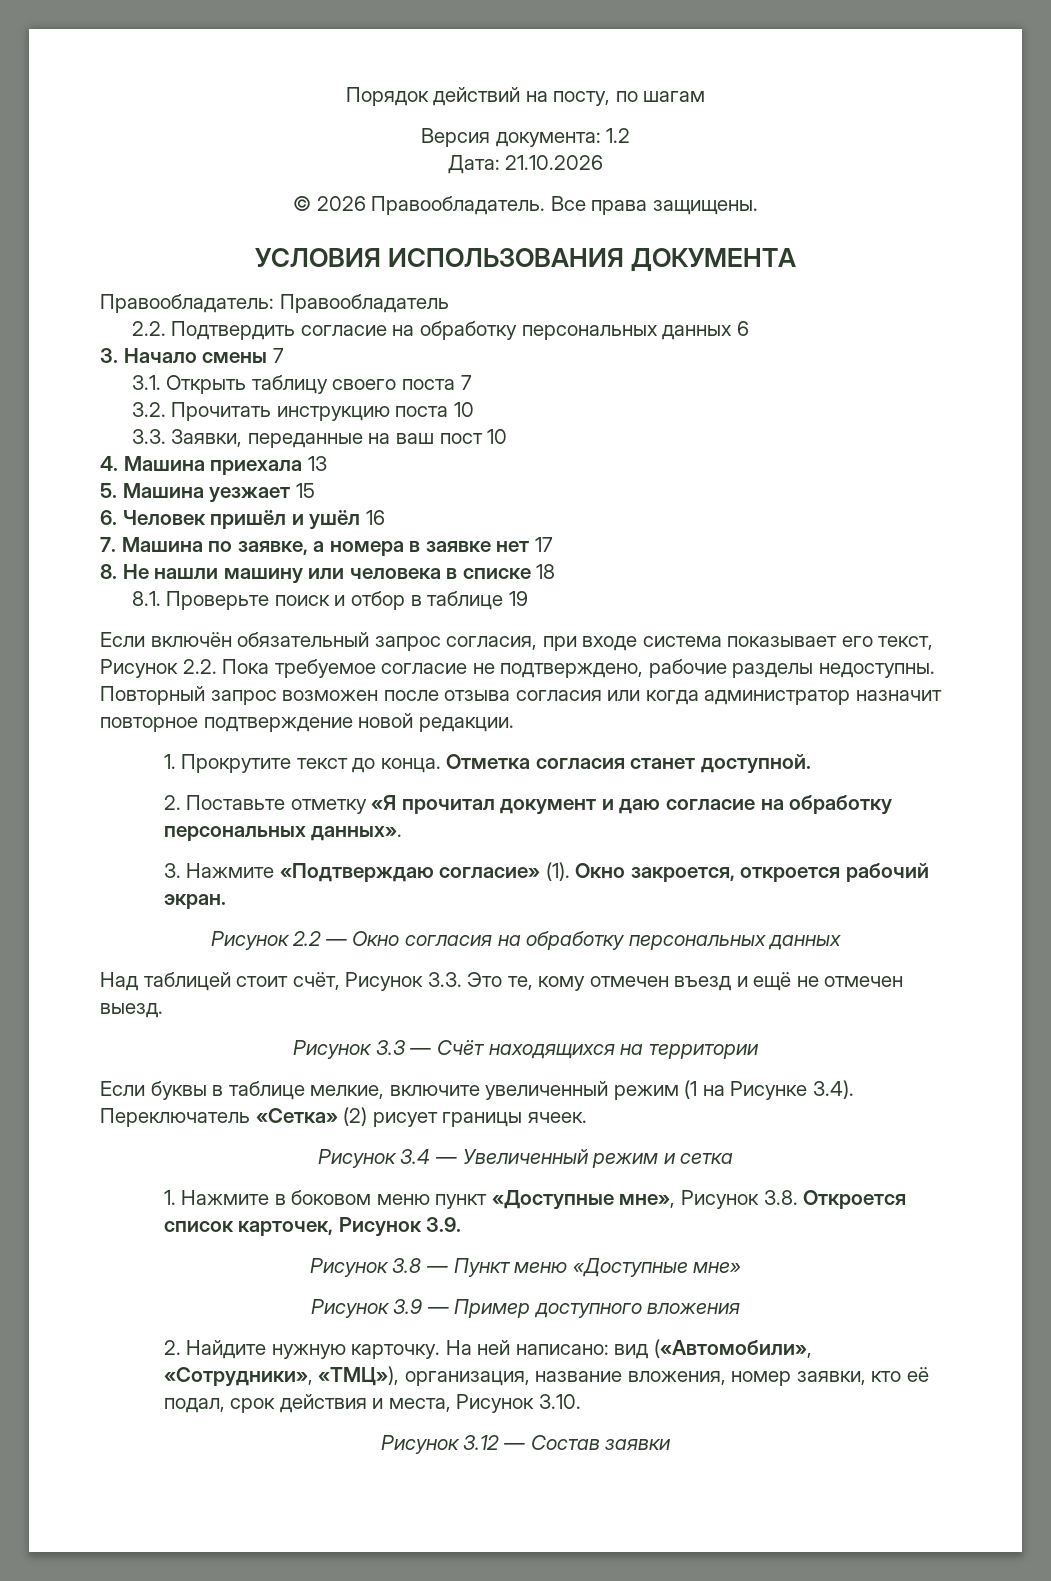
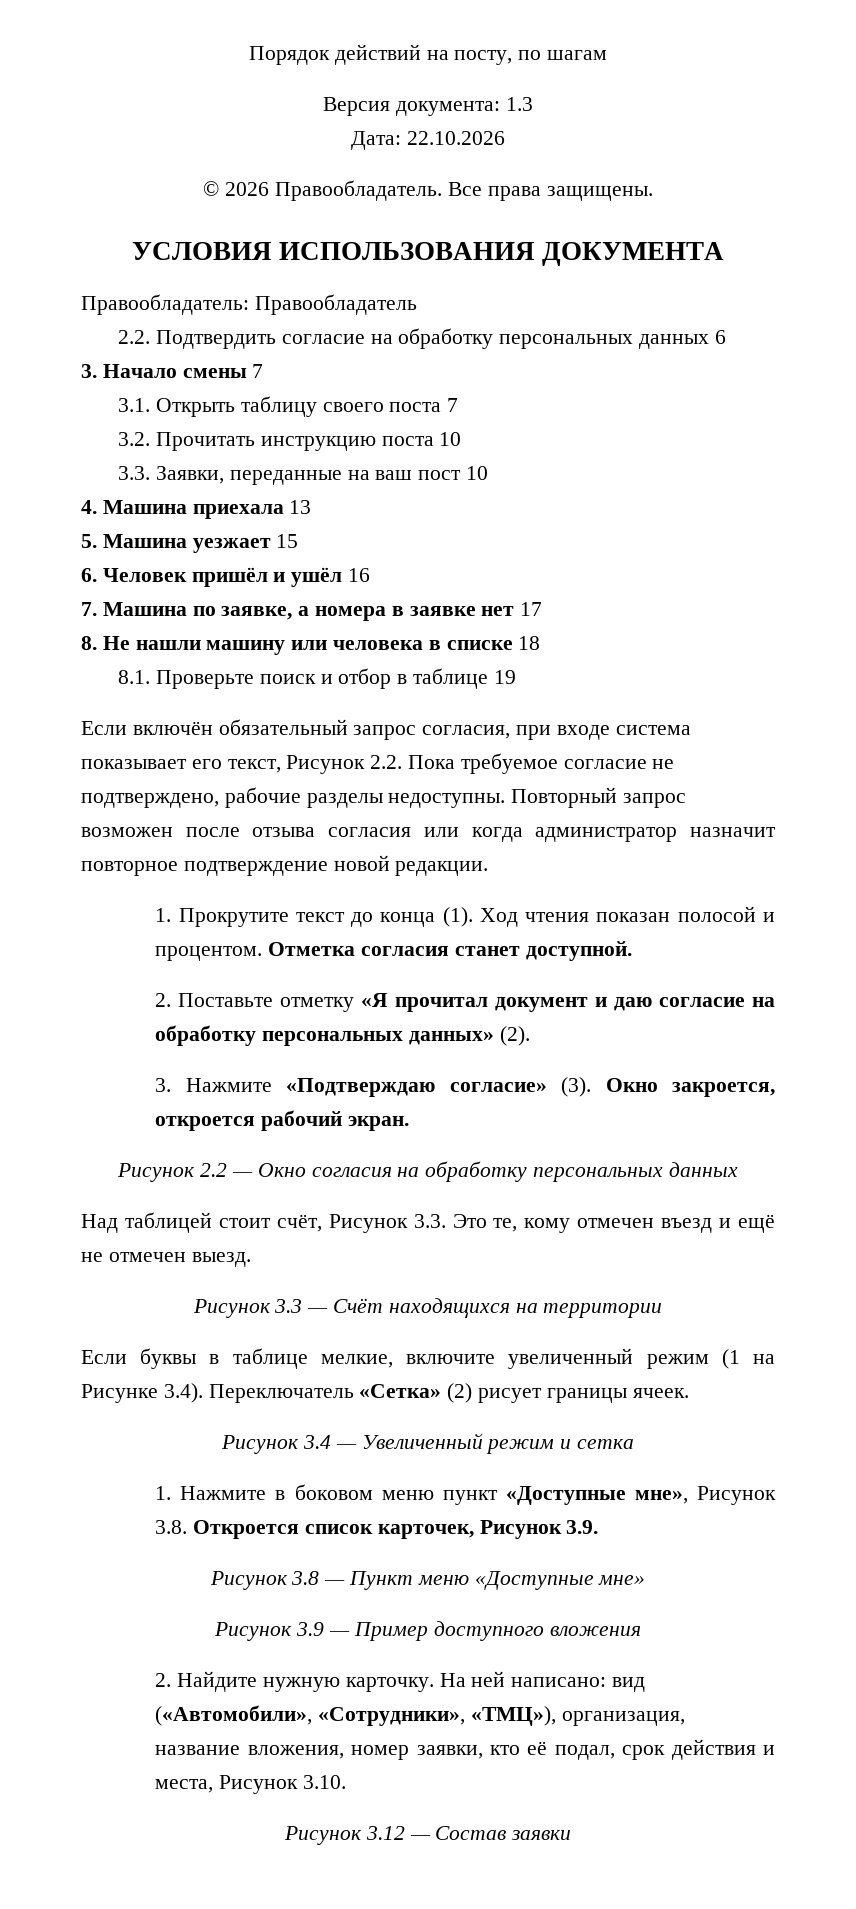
[606,128,631,143] 1.2 -> [505,97,533,111] 1.3
[505,155,604,170] 21.10.2026 -> [406,131,505,145] 22.10.2026
[380,758,441,773] конца. -> [380,906,776,927] [155,946,263,961] конца (1). Ход чтения показан полосой и процентом.
[311,826,403,841] данных». -> [408,1026,530,1046] данных» (2).
[545,862,570,881] (1). -> [561,1077,592,1097] (3).

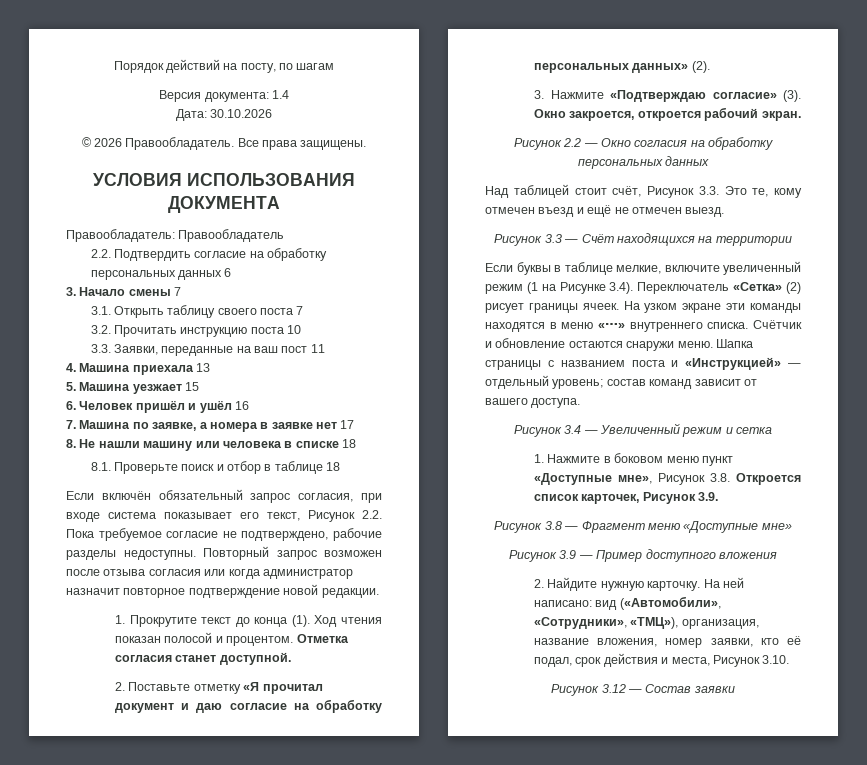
[505,97,533,111] 1.3 -> [271,90,289,99] 1.4
[406,131,505,145] 22.10.2026 -> [210,109,273,118] 30.10.2026
[465,466,488,480] 10 -> [310,344,325,353] 11
[493,670,516,684] 19 -> [326,462,341,471] 18
(689, 1393) none -> [623,301,801,313] [485,320,802,332] [485,338,753,351] [485,357,801,370] [485,375,757,389] [485,398,581,408] На узком экране эти команды находятся в меню «⋯» внутреннего списка. Счётчик и обновление остаются снаружи меню. Шапка страницы с названием поста и «Инструкцией» — отдельный уровень; состав команд зависит от вашего доступа.
[349,1571,413,1590] Пункт -> [581,521,645,533] Фрагмент

